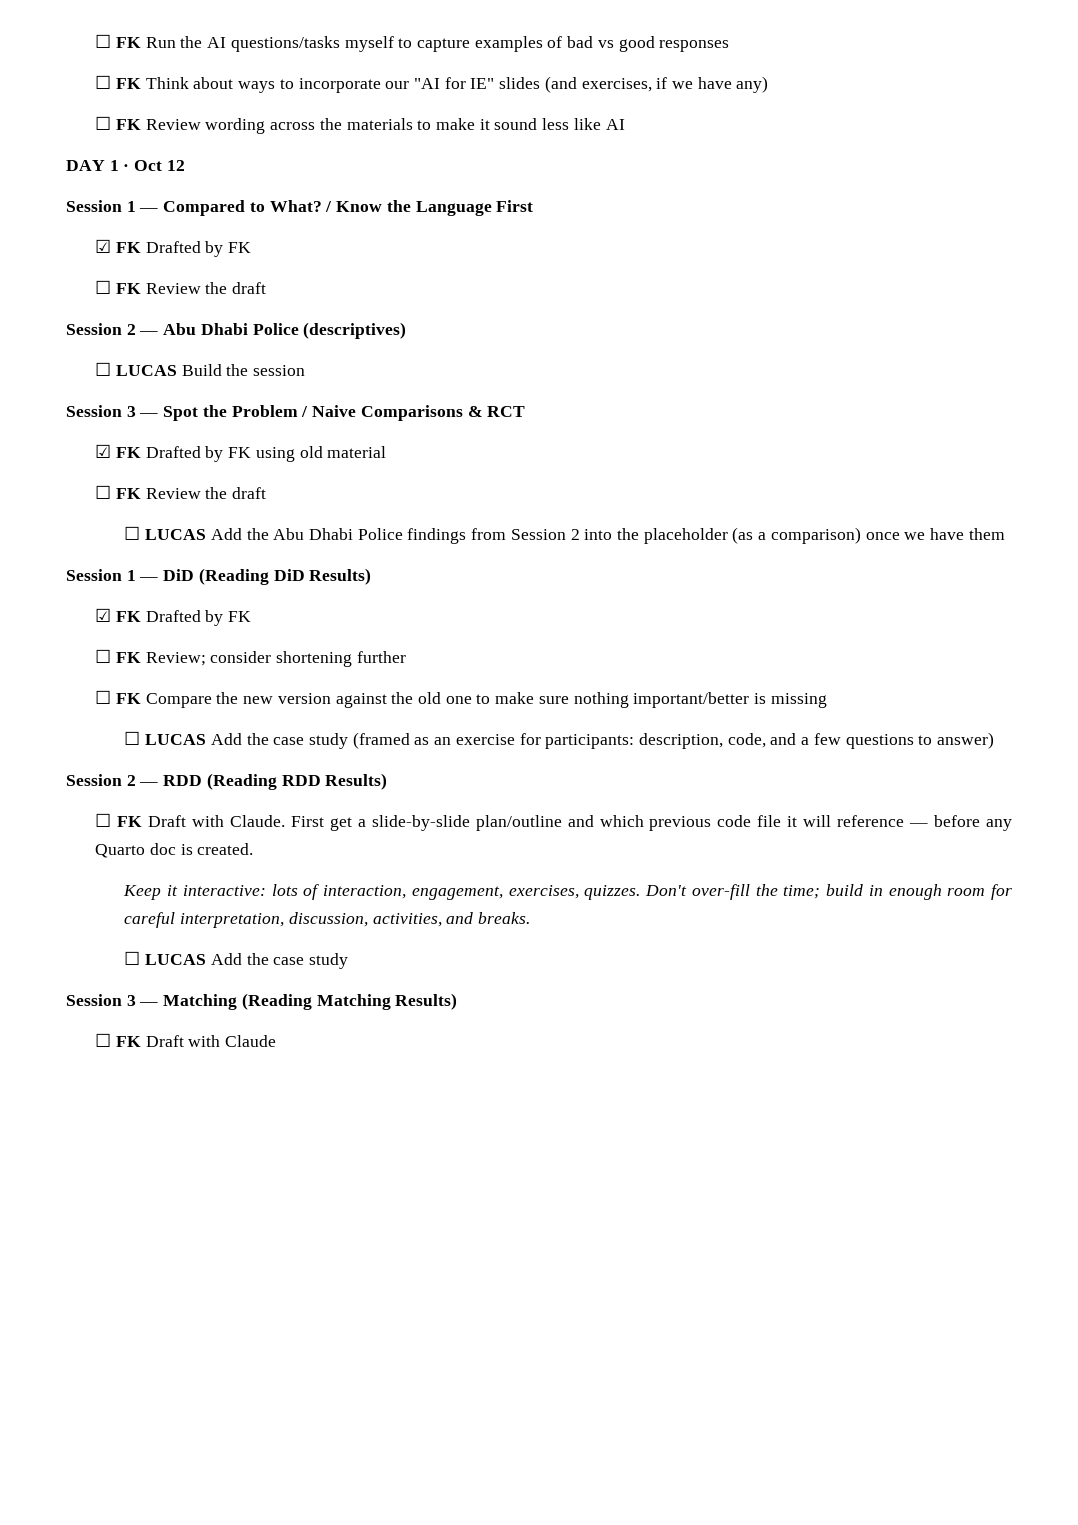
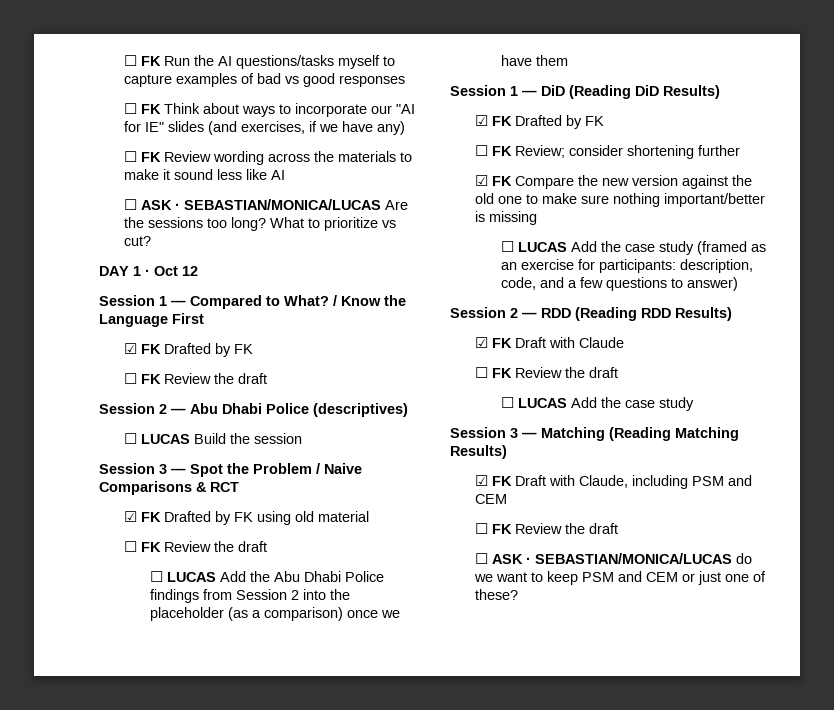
(625, 124) none -> [124,199,409,210] [124,217,397,231] [124,236,152,246] // ☐ ASK · SEBASTIAN/MONICA/LUCAS Are the sessions too long? What to prioritize vs cut?
[95,690,112,704] ☐ -> [475,175,489,186] ☑
[95,813,1013,831] [95,843,254,858] [123,884,1013,900] [124,912,530,928] ☐ FK Draft with Claude. First get a slide-by-slide plan/outline and which previous code file it will reference — before any Quarto doc is created. // Keep it interactive: lots of interaction, engagement, exercises, quizzes. Don't over-fill the time; build in enough room for careful interpretation, discussion, activities, and breaks. -> [475,337,625,348] [475,367,619,378] ☑ FK Draft with Claude // ☐ FK Review the draft
[95,1033,277,1047] ☐ FK Draft with Claude -> [475,475,753,489] [475,494,508,504] [475,523,619,534] [475,553,753,564] [474,571,767,585] [475,589,519,600] ☑ FK Draft with Claude, including PSM and CEM // ☐ FK Review the draft // ☐ ASK · SEBASTIAN/MONICA/LUCAS do we want to keep PSM and CEM or just one of these?

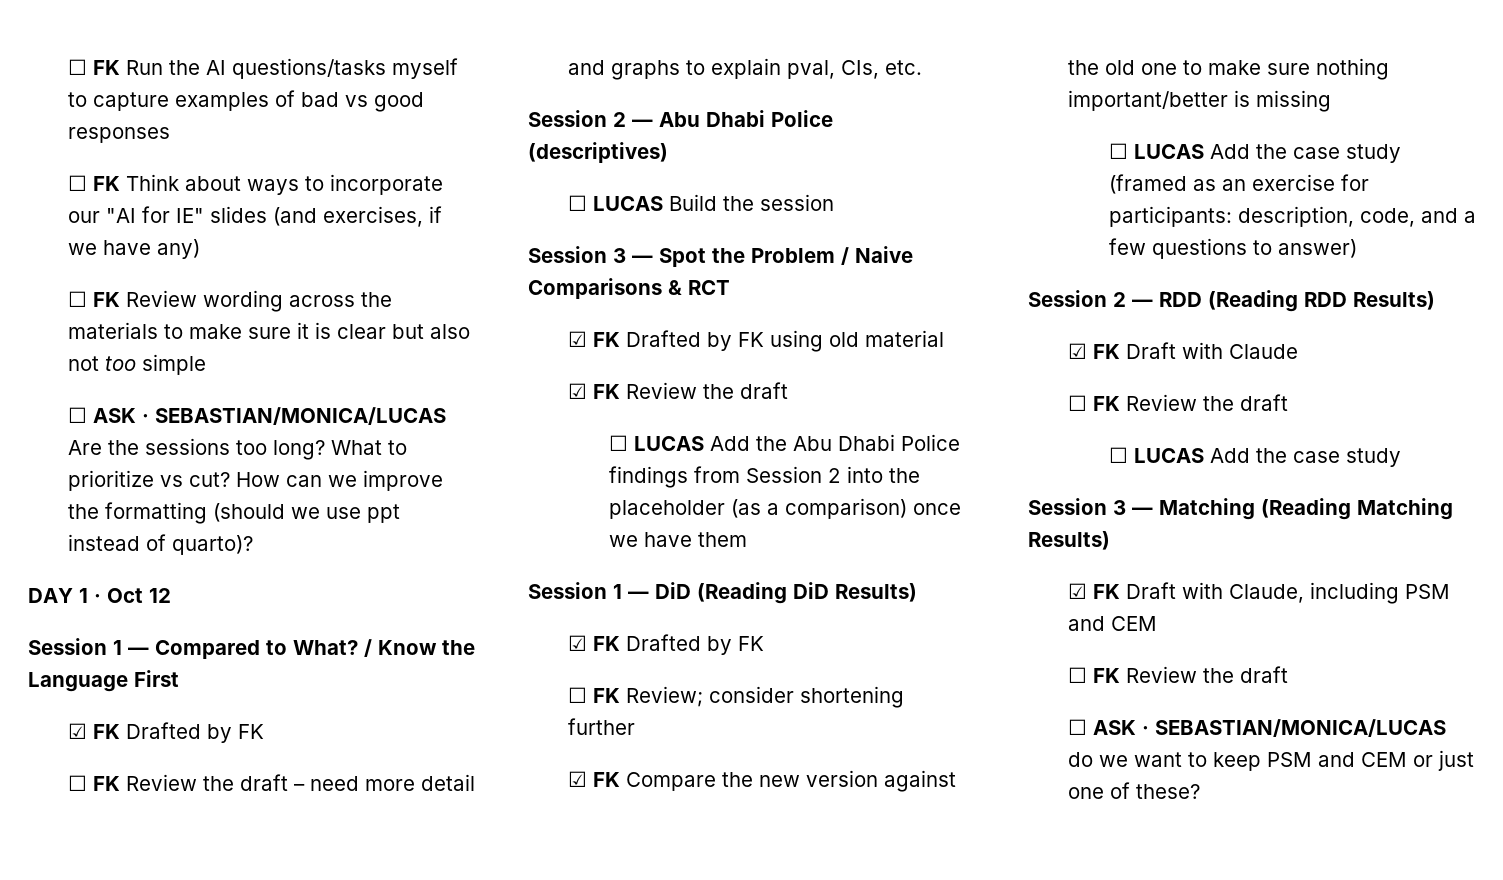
[163,169,286,180] it sound less like AI -> [248,322,471,339] [68,354,207,375] sure it is clear but also not too simple
(152, 241) none -> [236,470,444,491] [68,502,401,524] [68,534,254,555] How can we improve the formatting (should we use ppt instead of quarto)?
(268, 378) none -> [294,774,476,791] [568,58,923,80] – need more detail and graphs to explain pval, CIs, etc.
[124,541,138,552] ☐ -> [568,383,588,399] ☑

